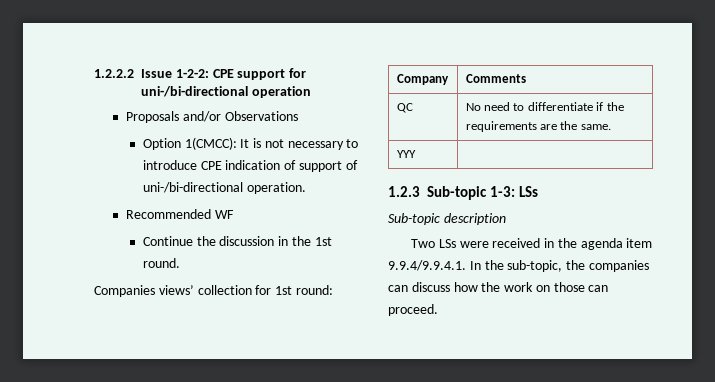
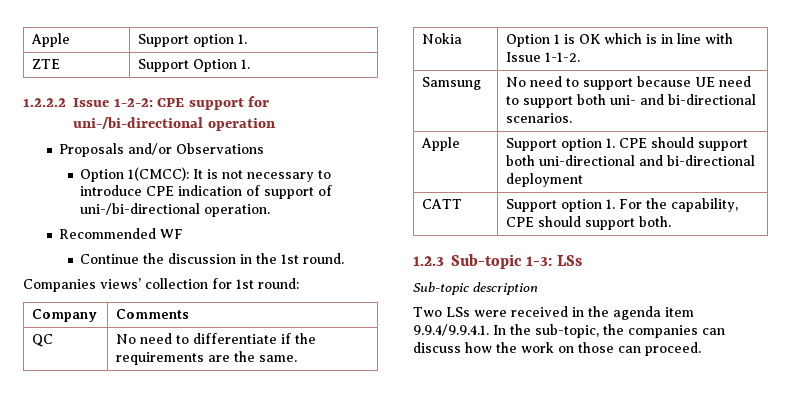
(94, 73) none -> [31,33,71,47] [138,34,248,47] [32,59,61,69] [138,59,251,72] Apple | Support option 1. // ZTE | Support Option 1. //
[396,150,416,158] YYY | -> [422,33,463,44] [506,33,734,47] [506,52,581,62] [422,77,482,90] [506,76,752,90] [506,94,757,108] [506,113,573,123] [421,137,461,151] [506,137,749,151] [506,155,756,166] [506,173,584,187] [422,199,463,209] [506,198,739,212] [506,216,672,230] Nokia | Option 1 is OK which is in line with Issue 1-1-2. // Samsung | No need to support because UE need to support both uni- and bi-directional scenarios. // Apple | Support option 1. CPE should support both uni-directional and bi-directional deployment // CATT | Support option 1. For the capability, CPE should support both.

